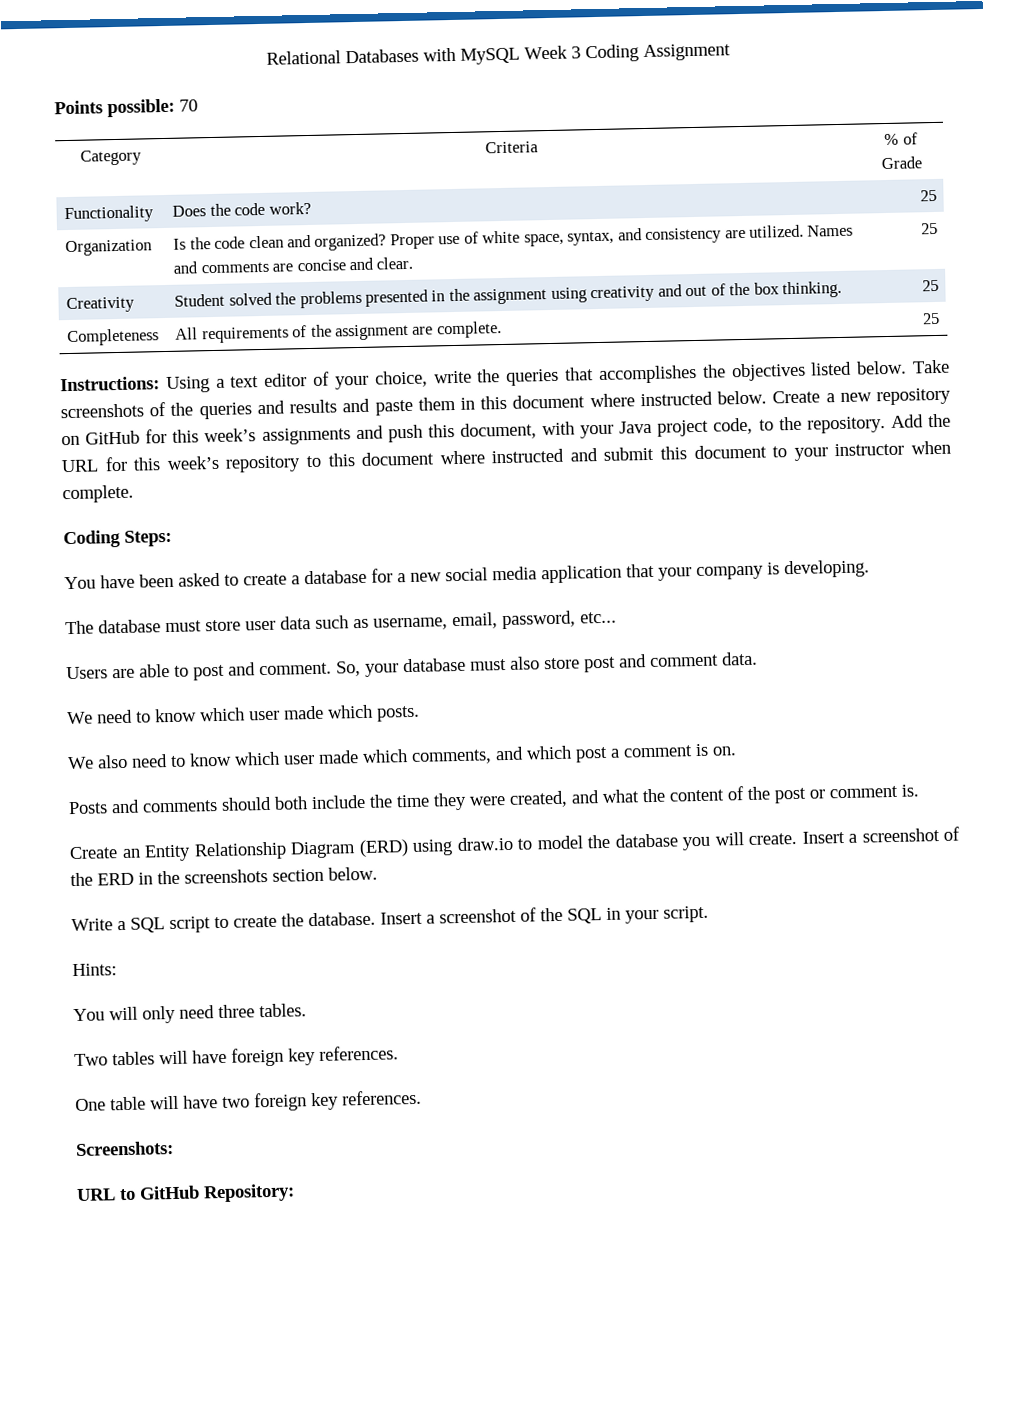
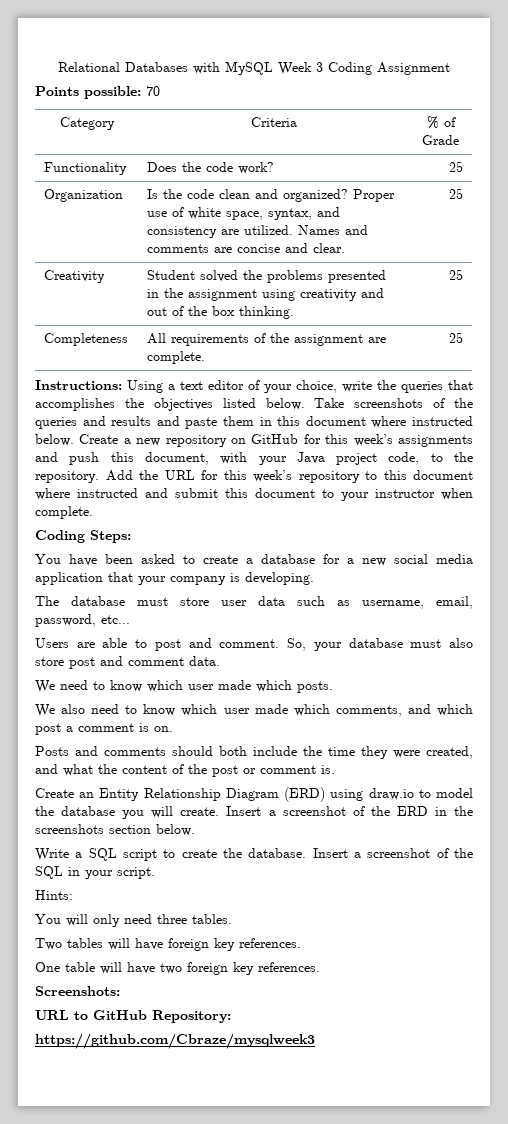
(295, 1193) none -> [35,1033,315,1049] // https://github.com/Cbraze/mysqlweek3

